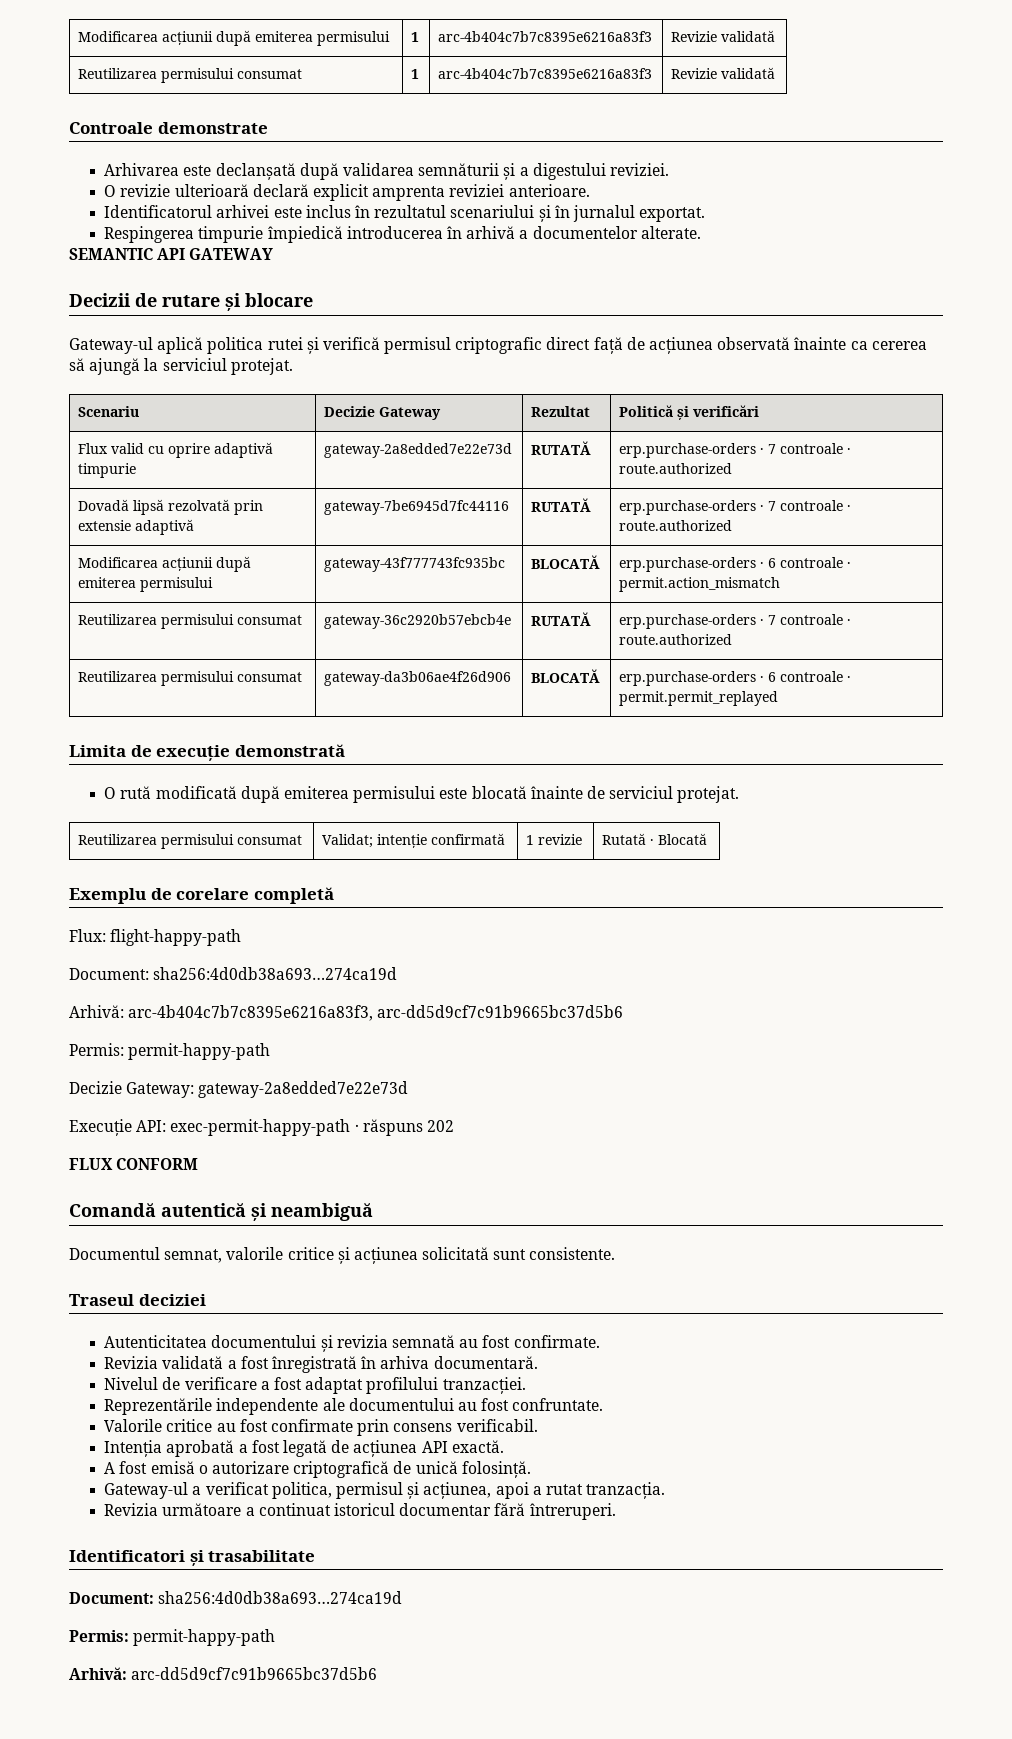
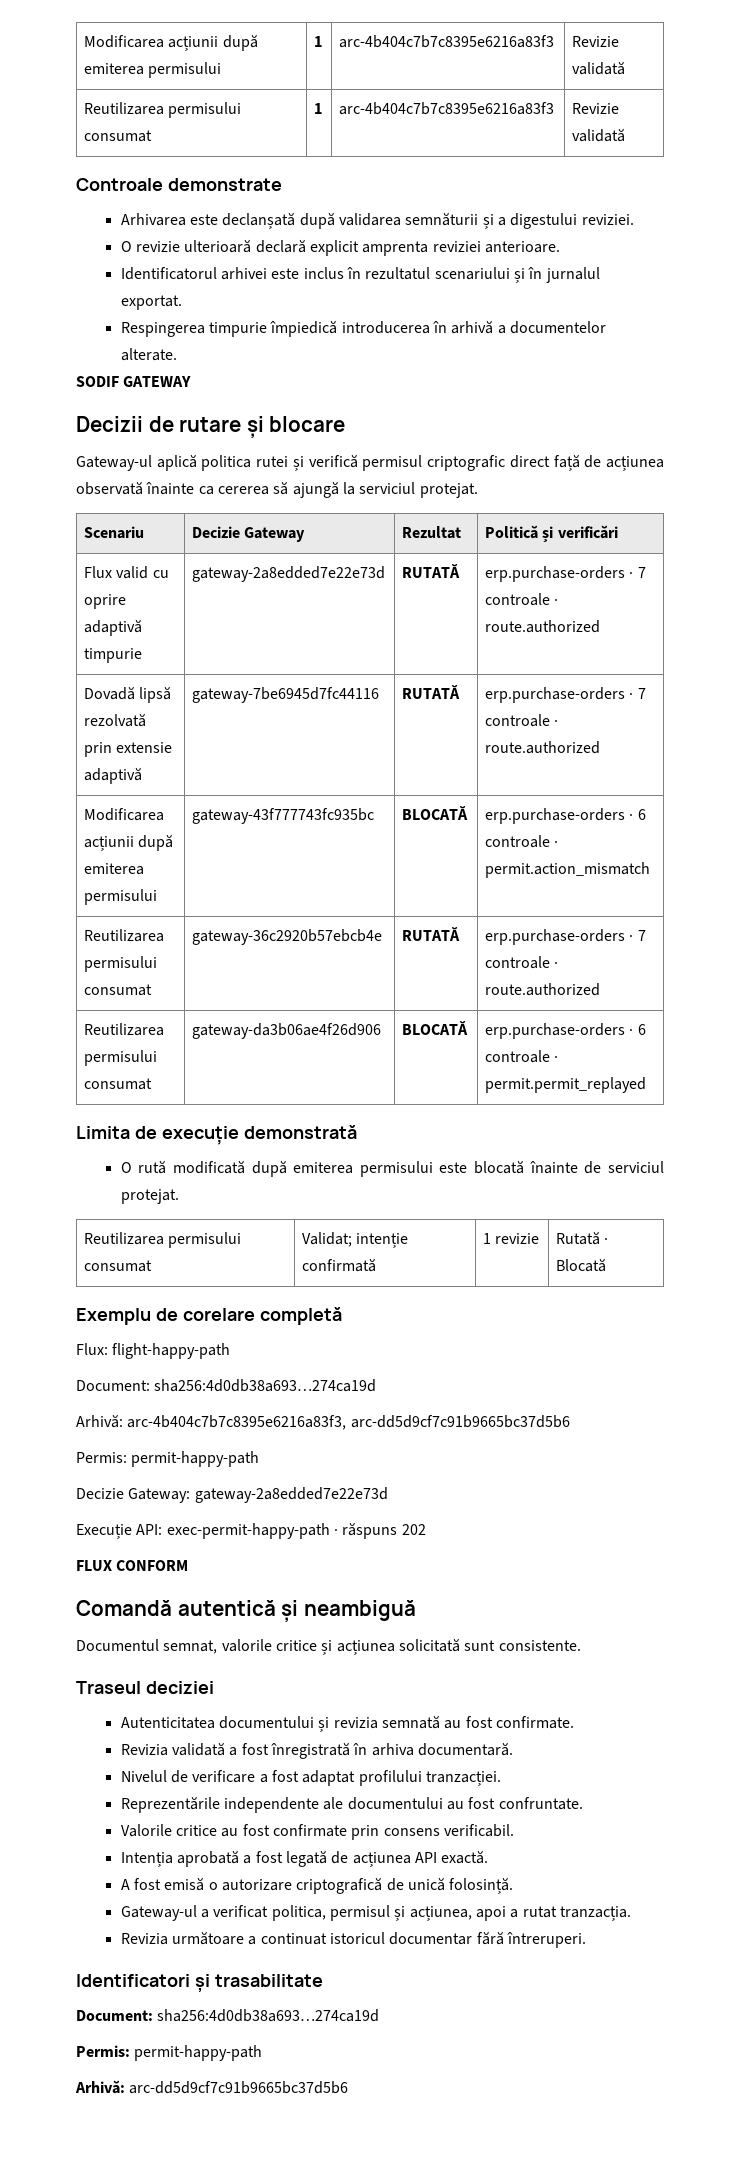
[69,248,186,260] SEMANTIC API -> [76,376,119,387] SODIF

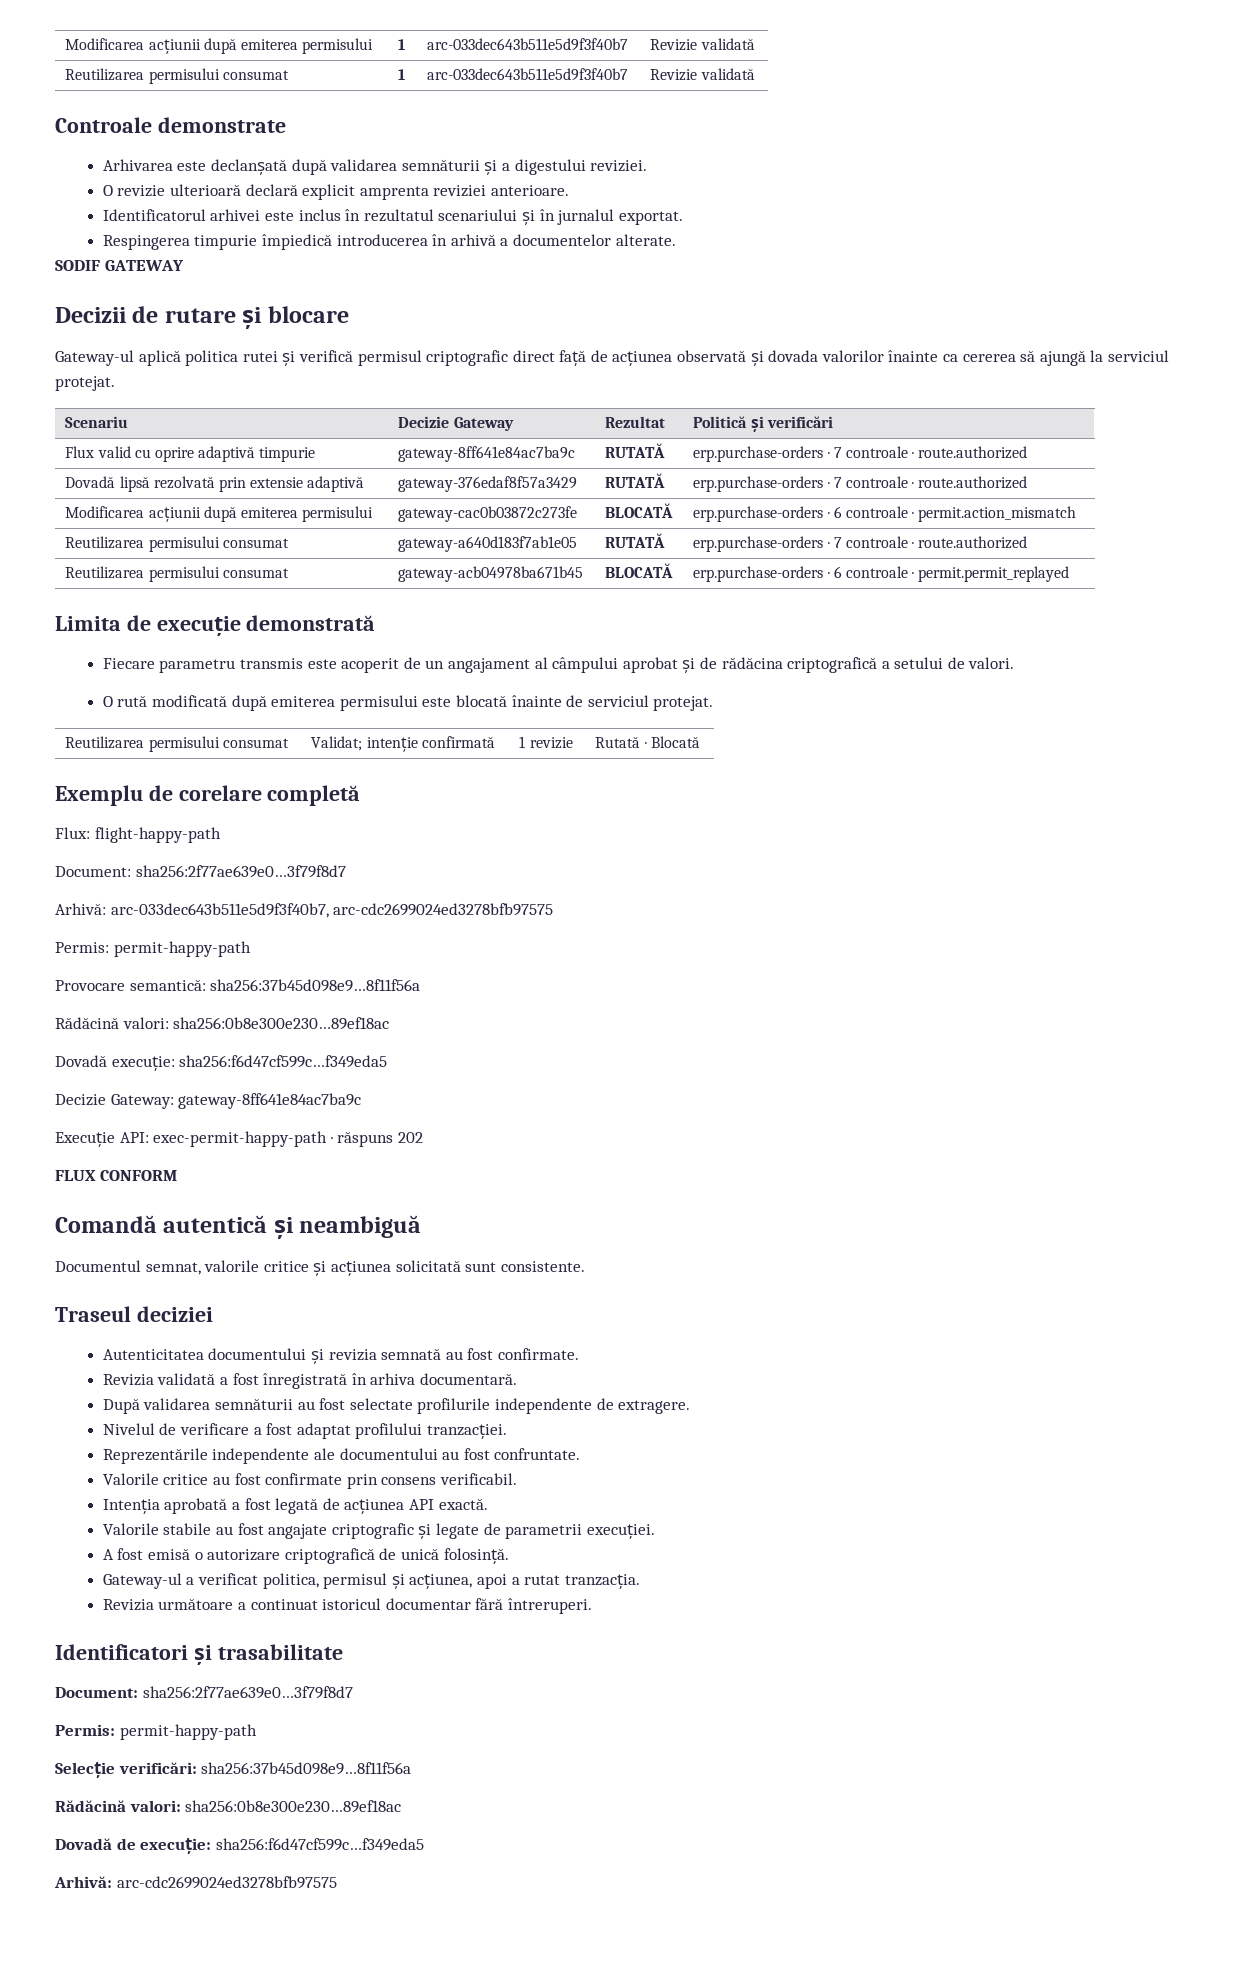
[339,35,555,48] arc-4b404c7b7c8395e6216a83f3 -> [427,38,629,51] arc-033dec643b511e5d9f3f40b7
[339,102,555,115] arc-4b404c7b7c8395e6216a83f3 -> [427,68,629,81] arc-033dec643b511e5d9f3f40b7
(143, 488) none -> [750,350,884,366] și dovada valorilor
[192,566,386,582] gateway-2a8edded7e22e73d -> [398,446,576,462] gateway-8ff641e84ac7ba9c
[192,687,380,703] gateway-7be6945d7fc44116 -> [398,476,578,492] gateway-376edaf8f57a3429
[192,808,375,824] gateway-43f777743fc935bc -> [398,506,578,522] gateway-cac0b03872c273fe
[192,929,383,945] gateway-36c2920b57ebcb4e -> [398,536,578,552] gateway-a640d183f7ab1e05
[192,1023,382,1039] gateway-da3b06ae4f26d906 -> [398,566,584,582] gateway-acb04978ba671b45
(357, 1132) none -> [102,657,1015,673] // Fiecare parametru transmis este acoperit de un angajament al câmpului aprobat și de rădăcina criptografică a setului de valori.
[154,1379,377,1392] [76,1414,570,1430] [76,1451,260,1467] sha256:4d0db38a693…274ca19d // Arhivă: arc-4b404c7b7c8395e6216a83f3, arc-dd5d9cf7c91b9665bc37d5b6 // Permis: permit-happy-path -> [135,865,346,878] [55,903,554,918] [55,941,251,957] [55,979,421,992] [55,1017,390,1030] [55,1055,388,1071] sha256:2f77ae639e0…3f79f8d7 // Arhivă: arc-033dec643b511e5d9f3f40b7, arc-cdc2699024ed3278bfb97575 // Permis: permit-happy-path // Provocare semantică: sha256:37b45d098e9…8f11f56a // Rădăcină valori: sha256:0b8e300e230…89ef18ac // Dovadă execuție: sha256:f6d47cf599c…f349eda5
[194,1487,388,1503] gateway-2a8edded7e22e73d -> [178,1093,362,1109] gateway-8ff641e84ac7ba9c
(513, 1749) none -> [102,1398,691,1414] // După validarea semnăturii au fost selectate profilurile independente de extragere.
(489, 1857) none -> [102,1523,655,1539] // Valorile stabile au fost angajate criptografic și legate de parametrii execuției.
[157,2009,380,2022] [76,2045,263,2061] [75,2080,349,2094] sha256:4d0db38a693…274ca19d // Permis: permit-happy-path // Arhivă: arc-dd5d9cf7c91b9665bc37d5b6 -> [142,1686,353,1699] [55,1724,257,1740] [55,1762,412,1778] [55,1800,402,1813] [55,1838,424,1854] [54,1876,337,1889] sha256:2f77ae639e0…3f79f8d7 // Permis: permit-happy-path // Selecție verificări: sha256:37b45d098e9…8f11f56a // Rădăcină valori: sha256:0b8e300e230…89ef18ac // Dovadă de execuție: sha256:f6d47cf599c…f349eda5 // Arhivă: arc-cdc2699024ed3278bfb97575

